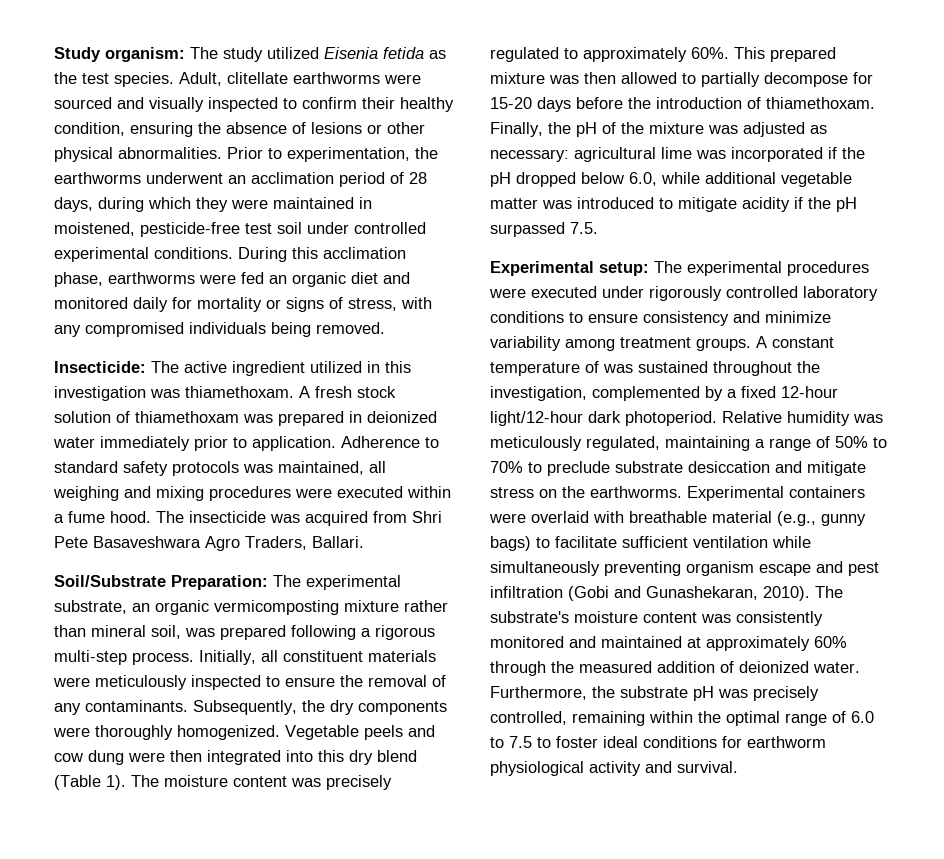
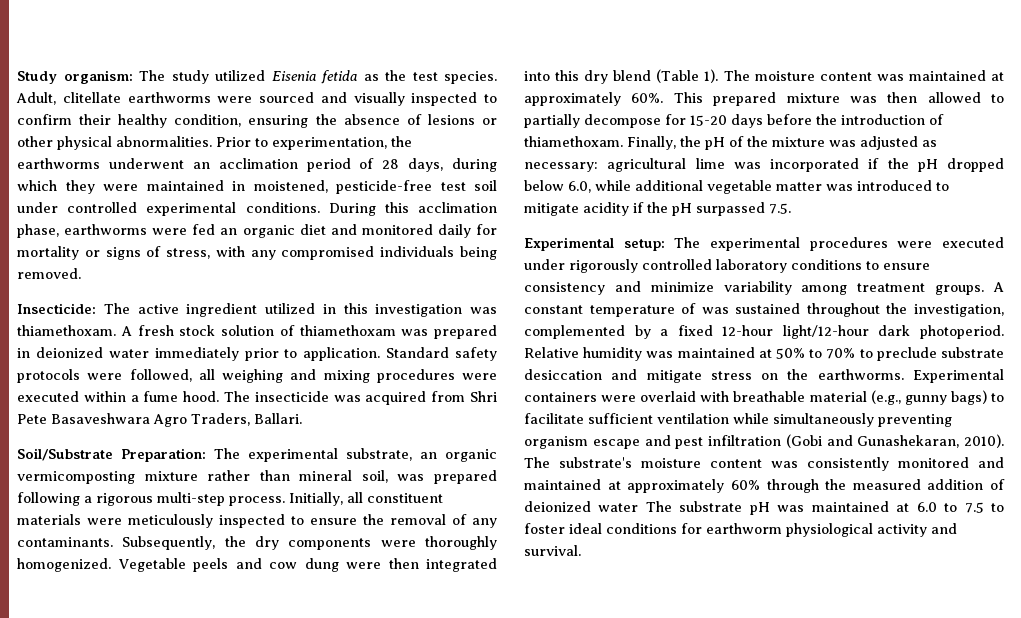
[341,436,439,448] [54,461,364,476] Adherence to standard safety protocols was maintained, -> [386,347,497,361] [17,369,192,383] Standard safety protocols were followed,
[326,775,392,790] [490,47,578,62] precisely regulated to -> [908,70,1004,81] maintained at
[490,436,830,451] meticulously regulated, maintaining a range of -> [677,347,772,358] maintained at
[813,662,860,673] [490,686,819,701] [490,711,846,726] water. Furthermore, the substrate pH was precisely controlled, remaining within the optimal range of -> [598,501,910,515] water The substrate pH was maintained at

